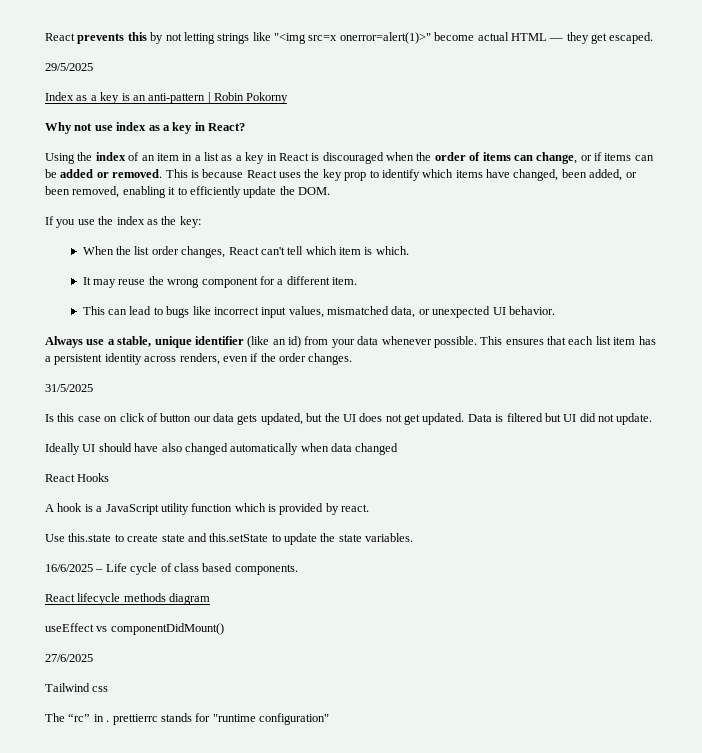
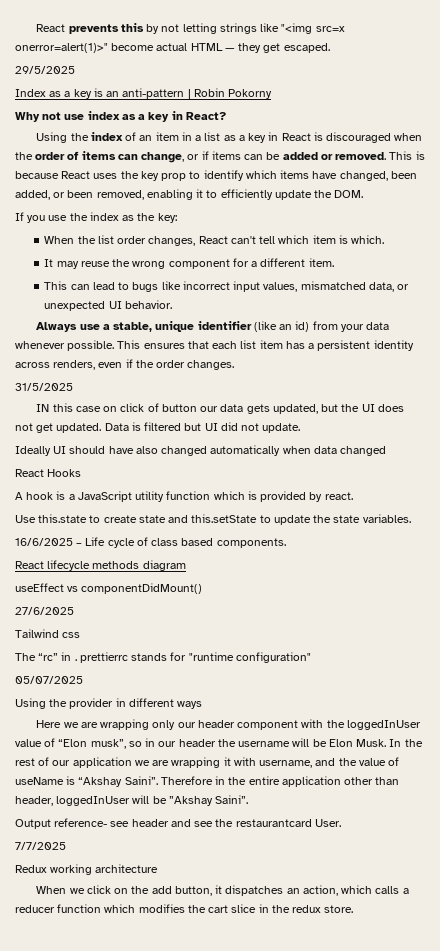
[45,414,54,422] Is -> [36,404,50,412] IN
(329, 719) none -> [15,676,83,684] [15,698,203,709] [36,719,421,730] [15,738,423,749] [15,757,400,768] [15,776,400,787] [15,795,249,806] [15,818,341,829] [15,842,66,850] [15,864,159,875] [36,885,409,896] [15,904,354,913] // 05/07/2025 // Using the provider in different ways // Here we are wrapping only our header component with the loggedInUser value of “Elon musk”, so in our header the username will be Elon Musk. In the rest of our application we are wrapping it with username, and the value of useName is “Akshay Saini”. Therefore in the entire application other than header, loggedInUser will be ”Akshay Saini”. // Output reference- see header and see the restaurantcard User. // 7/7/2025 // Redux working architecture // When we click on the add button, it dispatches an action, which calls a reducer function which modifies the cart slice in the redux store.

